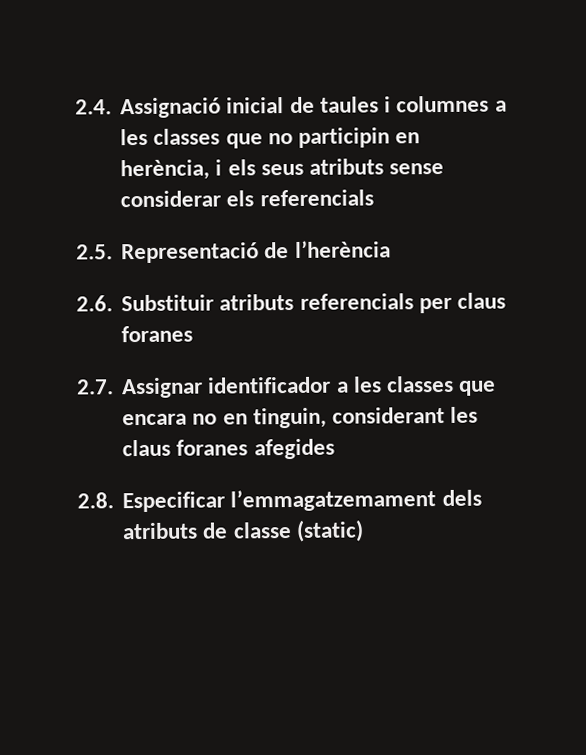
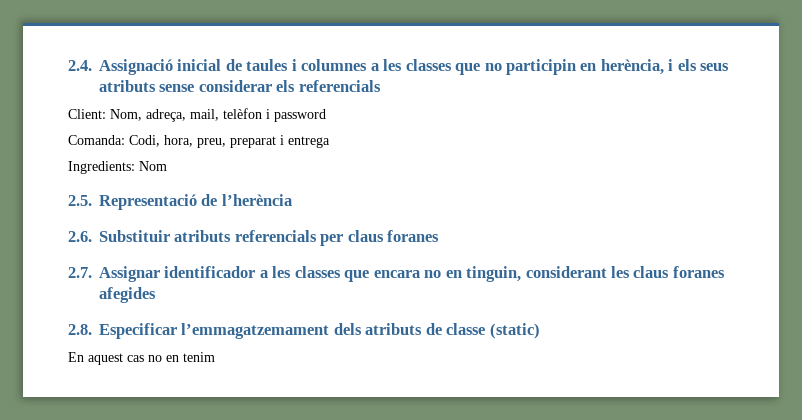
(374, 198) none -> [68,108,326,122] [68,135,330,148] [68,161,167,174] // Client: Nom, adreça, mail, telèfon i password // Comanda: Codi, hora, preu, preparat i entrega // Ingredients: Nom
(364, 530) none -> [68,352,215,365] // En aquest cas no en tenim

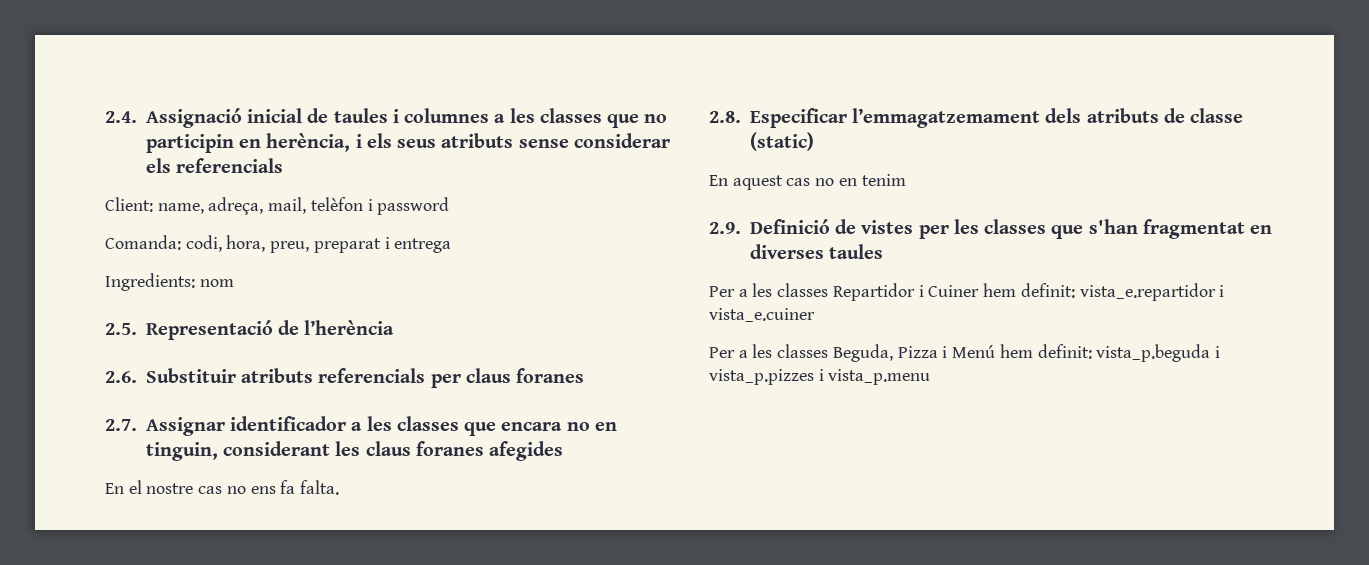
[110,109,142,121] Nom, -> [157,203,204,214] name,
[129,135,160,147] Codi, -> [185,235,222,252] codi,
[139,161,167,171] Nom -> [199,279,234,287] nom
(156, 295) none -> [105,480,340,495] // En el nostre cas no ens fa falta.
(215, 357) none -> [709,219,1273,239] [749,244,884,259] [709,283,1225,301] [709,308,815,322] [709,344,1220,362] [709,369,931,385] // 2.9. Definició de vistes per les classes que s'han fragmentat en diverses taules // Per a les classes Repartidor i Cuiner hem definit: vista_e.repartidor i vista_e.cuiner // Per a les classes Beguda, Pizza i Menú hem definit: vista_p.beguda i vista_p.pizzes i vista_p.menu

